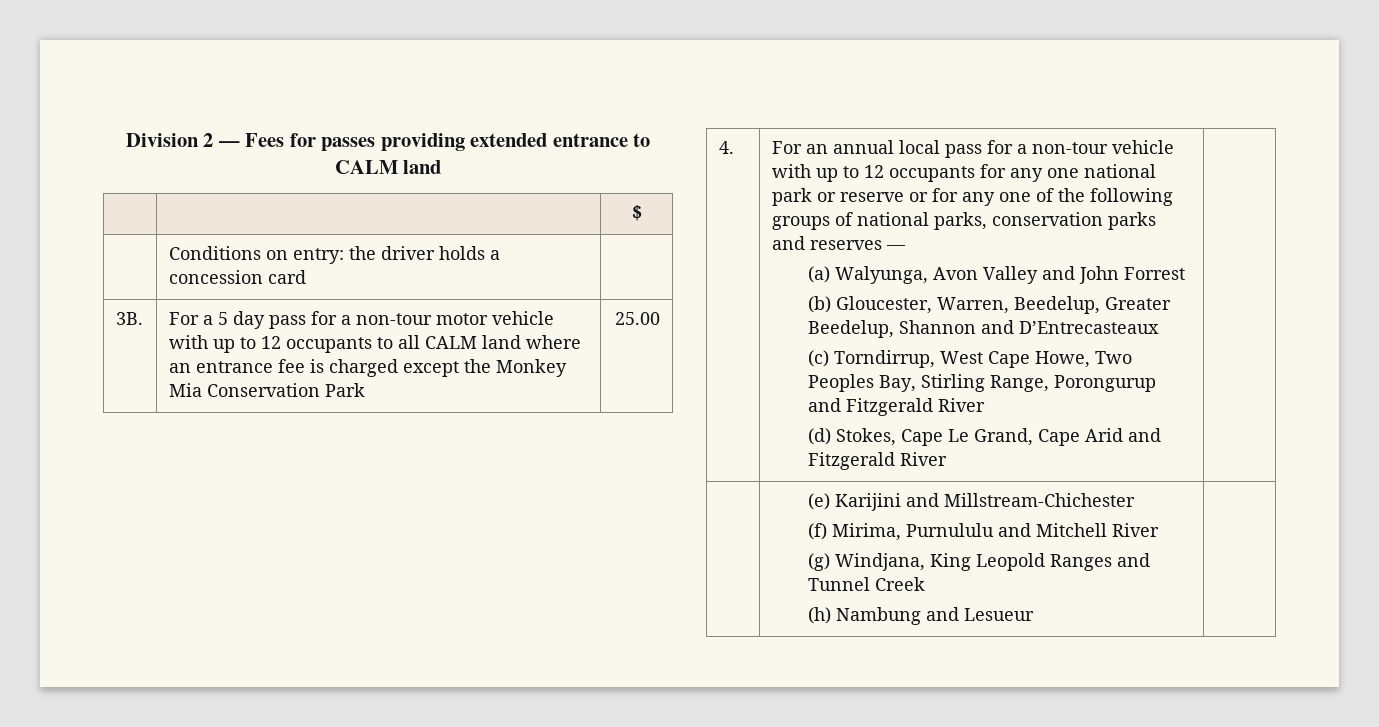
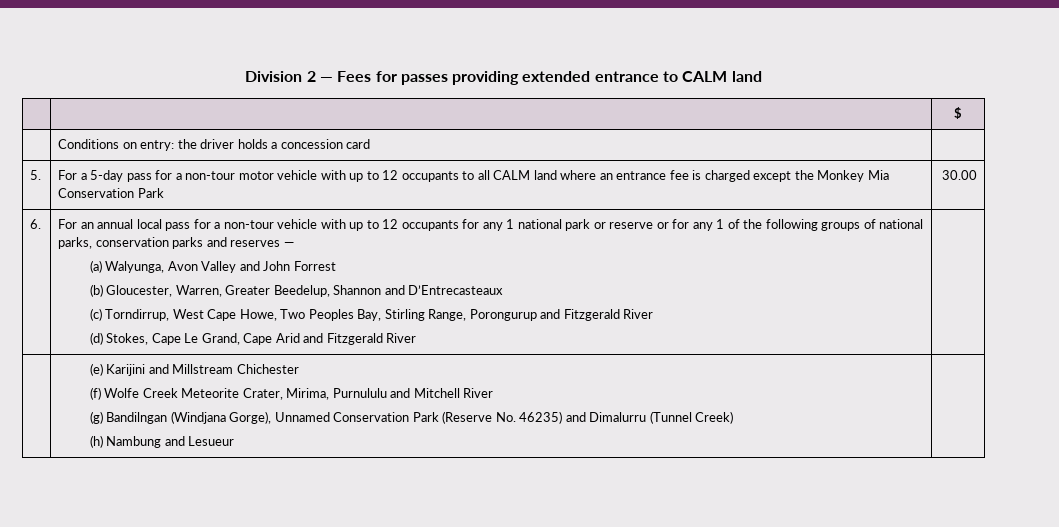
[115,312,143,325] 3B. -> [30,170,42,180] 5.
[217,311,265,329] 5 day -> [90,170,124,182] 5-day
[615,312,661,325] [718,141,734,154] 25.00 // 4. -> [941,170,977,180] [30,219,42,229] 30.00 // 6.
[1046,168,1079,178] one -> [506,219,515,229] 1
[998,192,1031,202] one -> [716,219,725,229] 1
[1014,296,1101,314] Beedelup, -> (222, 291) none
[944,493,1136,507] Millstream-Chichester -> [172,364,299,374] Millstream Chichester
(828, 531) none -> [104,388,283,400] Wolfe Creek Meteorite Crater,
[835,553,1151,571] [808,577,926,591] Windjana, King Leopold Ranges and Tunnel Creek -> [106,411,734,424] Bandilngan (Windjana Gorge), Unnamed Conservation Park (Reserve No. 46235) and Dimalurru (Tunnel Creek)

